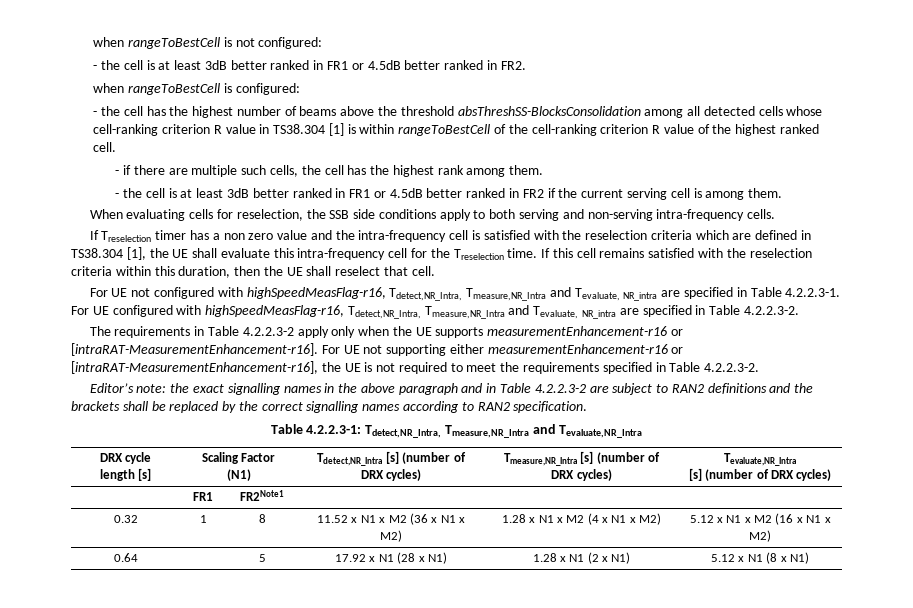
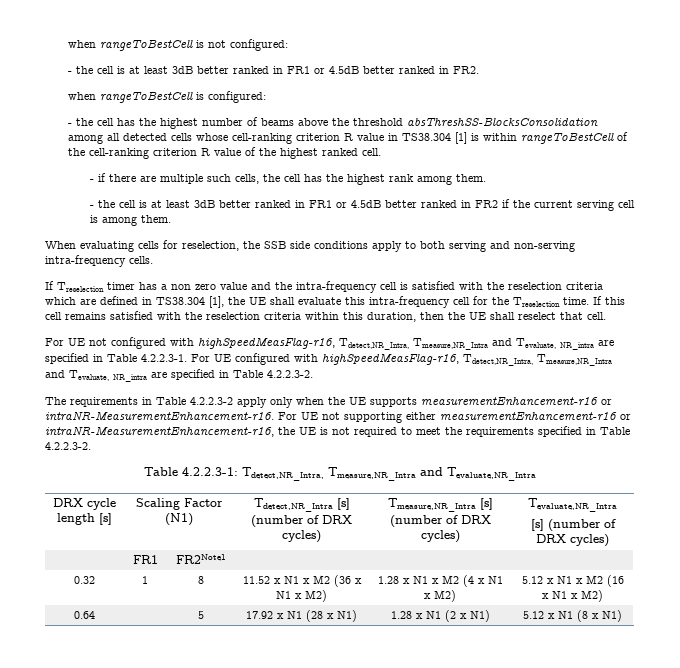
[71,343,318,356] [intraRAT-MeasurementEnhancement-r16]. -> [45,411,274,421] intraNR-MeasurementEnhancement-r16.
[71,361,318,374] [intraRAT-MeasurementEnhancement-r16], -> [45,426,274,437] intraNR-MeasurementEnhancement-r16,
[89,383,814,395] [71,401,588,413] // Editor’s note: the exact signalling names in the above paragraph and in Table 4.2.2.3-2 are subject to RAN2 definitions and the brackets shall be replaced by the correct signalling names according to RAN2 specification. -> (91, 446) none

